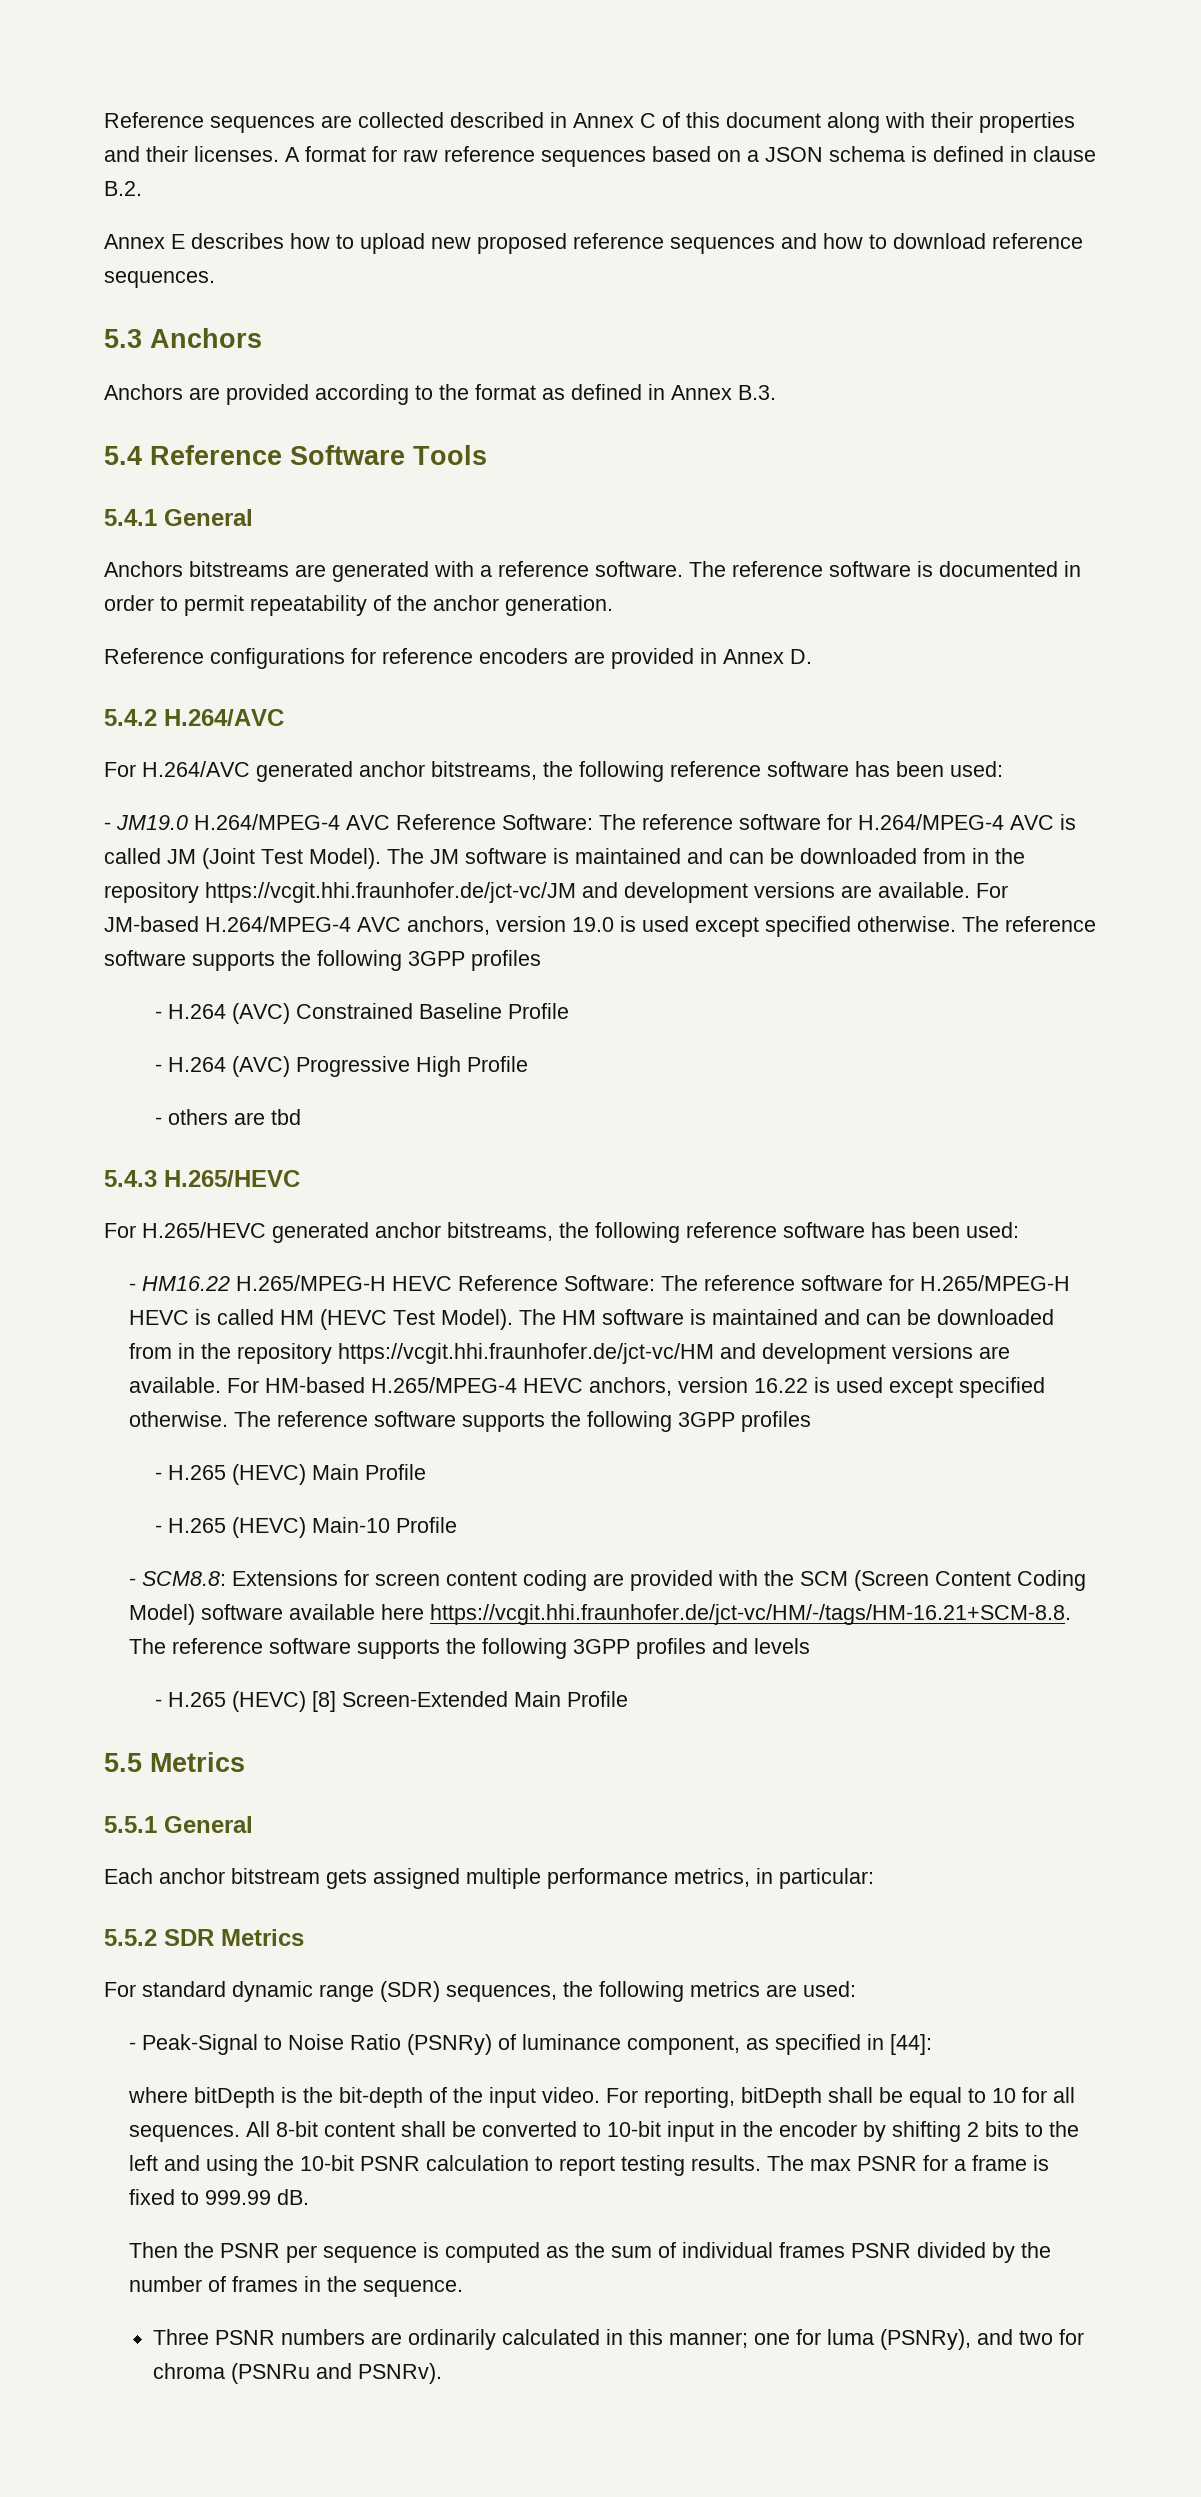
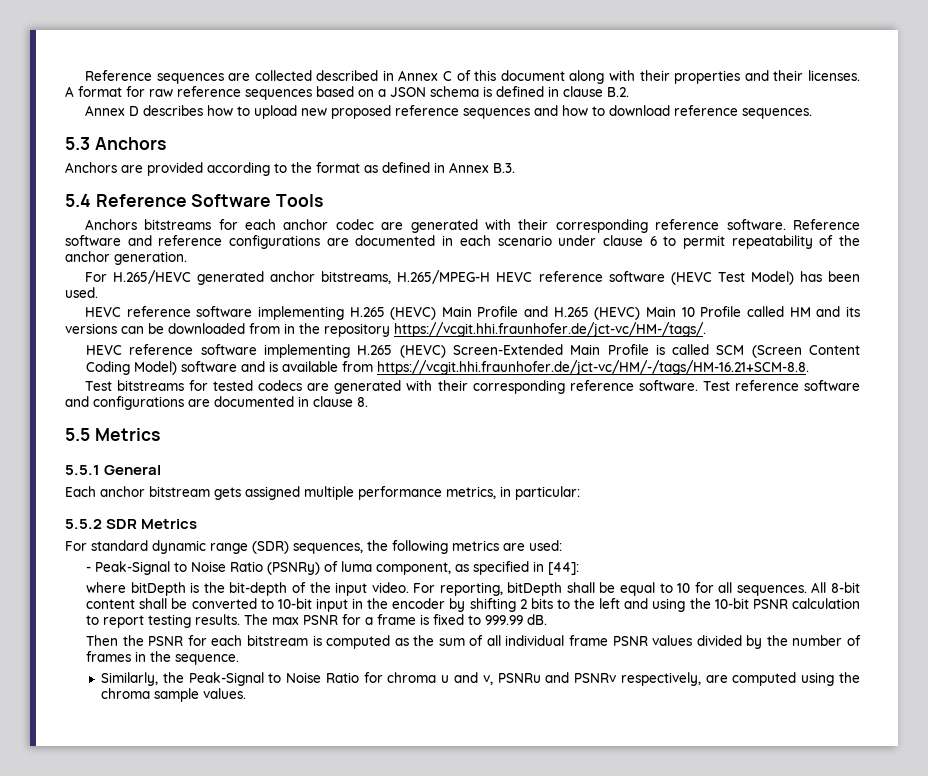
[171,234,185,249] E -> [128,106,139,116] D
[104,509,253,526] // 5.4.1 General -> (324, 200) none
[295,561,1081,582] [104,595,154,611] are generated with a reference software. The reference software is documented in order -> [218,219,860,233] [65,235,657,249] for each anchor codec are generated with their corresponding reference software. Reference software and reference configurations are documented in each scenario under clause 6
[104,648,812,669] [104,709,284,726] [104,761,1003,782] [104,814,1076,830] [104,848,1025,869] [104,882,1008,903] [104,916,1096,937] [104,950,541,971] [154,1003,569,1024] [154,1056,528,1077] [154,1109,301,1125] [104,1170,300,1187] [104,1222,1019,1243] [129,1275,1071,1291] [129,1309,1055,1330] [129,1343,1011,1364] [129,1377,1046,1398] [129,1411,812,1432] [154,1464,426,1485] [154,1517,457,1538] [129,1570,795,1591] // Reference configurations for reference encoders are provided in Annex D. // 5.4.2 H.264/AVC // For H.264/AVC generated anchor bitstreams, the following reference software has been used: // - JM19.0 H.264/MPEG-4 AVC Reference Software: The reference software for H.264/MPEG-4 AVC is called JM (Joint Test Model). The JM software is maintained and can be downloaded from in the repository https://vcgit.hhi.fraunhofer.de/jct-vc/JM and development versions are available. For JM-based H.264/MPEG-4 AVC anchors, version 19.0 is used except specified otherwise. The reference software supports the following 3GPP profiles // - H.264 (AVC) Constrained Baseline Profile // - H.264 (AVC) Progressive High Profile // - others are tbd // 5.4.3 H.265/HEVC // For H.265/HEVC generated anchor bitstreams, the following reference software has been used: // - HM16.22 H.265/MPEG-H HEVC Reference Software: The reference software for H.265/MPEG-H HEVC is called HM (HEVC Test Model). The HM software is maintained and can be downloaded from in the repository https://vcgit.hhi.fraunhofer.de/jct-vc/HM and development versions are available. For HM-based H.265/MPEG-4 HEVC anchors, version 16.22 is used except specified otherwise. The reference software supports the following 3GPP profiles // - H.265 (HEVC) Main Profile // - H.265 (HEVC) Main-10 Profile // - SCM8.8: Extensions for screen content coding are provided with the -> [84,270,860,285] [65,287,98,298] [84,306,861,320] [65,322,706,337] [86,344,710,358] // For H.265/HEVC generated anchor bitstreams, H.265/MPEG-H HEVC reference software (HEVC Test Model) has been used. // HEVC reference software implementing H.265 (HEVC) Main Profile and H.265 (HEVC) Main 10 Profile called HM and its versions can be downloaded from in the repository https://vcgit.hhi.fraunhofer.de/jct-vc/HM-/tags/. // HEVC reference software implementing H.265 (HEVC) Screen-Extended Main Profile is called
[289,1604,1072,1625] [129,1638,811,1659] [154,1691,628,1712] available here https://vcgit.hhi.fraunhofer.de/jct-vc/HM/-/tags/HM-16.21+SCM-8.8. The reference software supports the following 3GPP profiles and levels // - H.265 (HEVC) [8] Screen-Extended Main Profile -> [241,360,810,375] [84,380,860,394] [65,396,368,410] and is available from https://vcgit.hhi.fraunhofer.de/jct-vc/HM/-/tags/HM-16.21+SCM-8.8. // Test bitstreams for tested codecs are generated with their corresponding reference software. Test reference software and configurations are documented in clause 8.
[522,2034,622,2050] luminance -> [341,561,373,572] luma
[286,2245,418,2263] per sequence -> [187,635,308,646] for each bitstream
[682,2242,912,2258] individual frames PSNR -> [486,635,693,646] all individual frame PSNR values
[153,2329,1085,2350] [153,2363,443,2384] Three PSNR numbers are ordinarily calculated in this manner; one for luma (PSNRy), and two for chroma (PSNRu and PSNRv). -> [100,672,861,686] [100,688,246,702] Similarly, the Peak-Signal to Noise Ratio for chroma u and v, PSNRu and PSNRv respectively, are computed using the chroma sample values.

